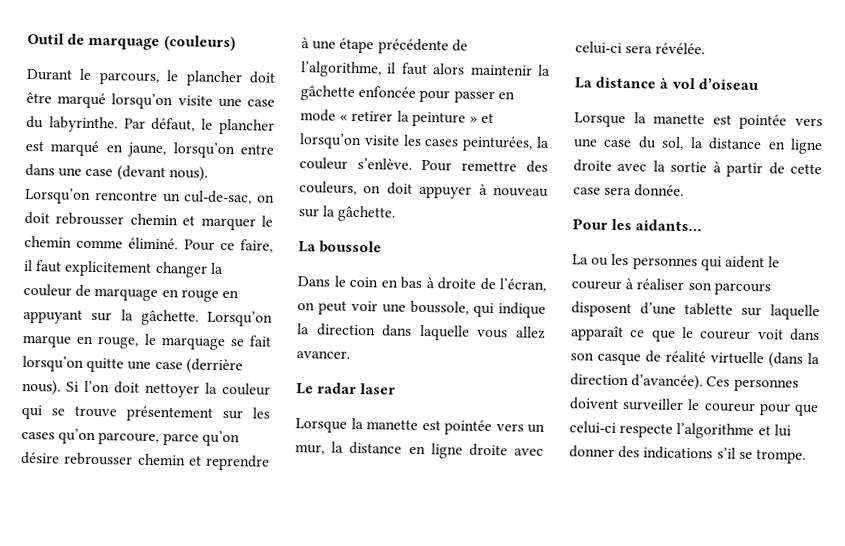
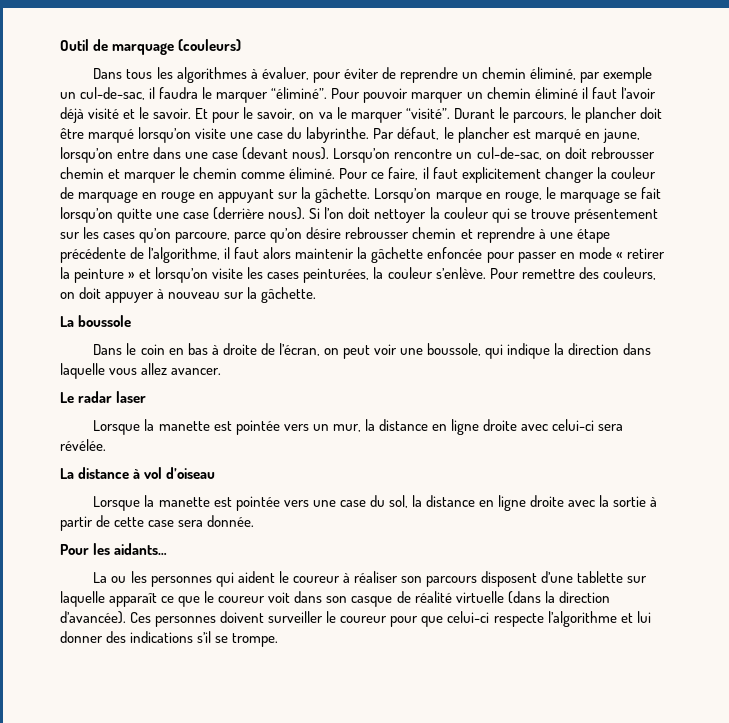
(236, 43) none -> [93,67,653,83] [60,87,656,103] [60,107,450,123] Dans tous les algorithmes à évaluer, pour éviter de reprendre un chemin éliminé, par exemple un cul-de-sac, il faudra le marquer “éliminé”. Pour pouvoir marquer un chemin éliminé il faut l’avoir déjà visité et le savoir. Et pour le savoir, on va le marquer “visité”.

